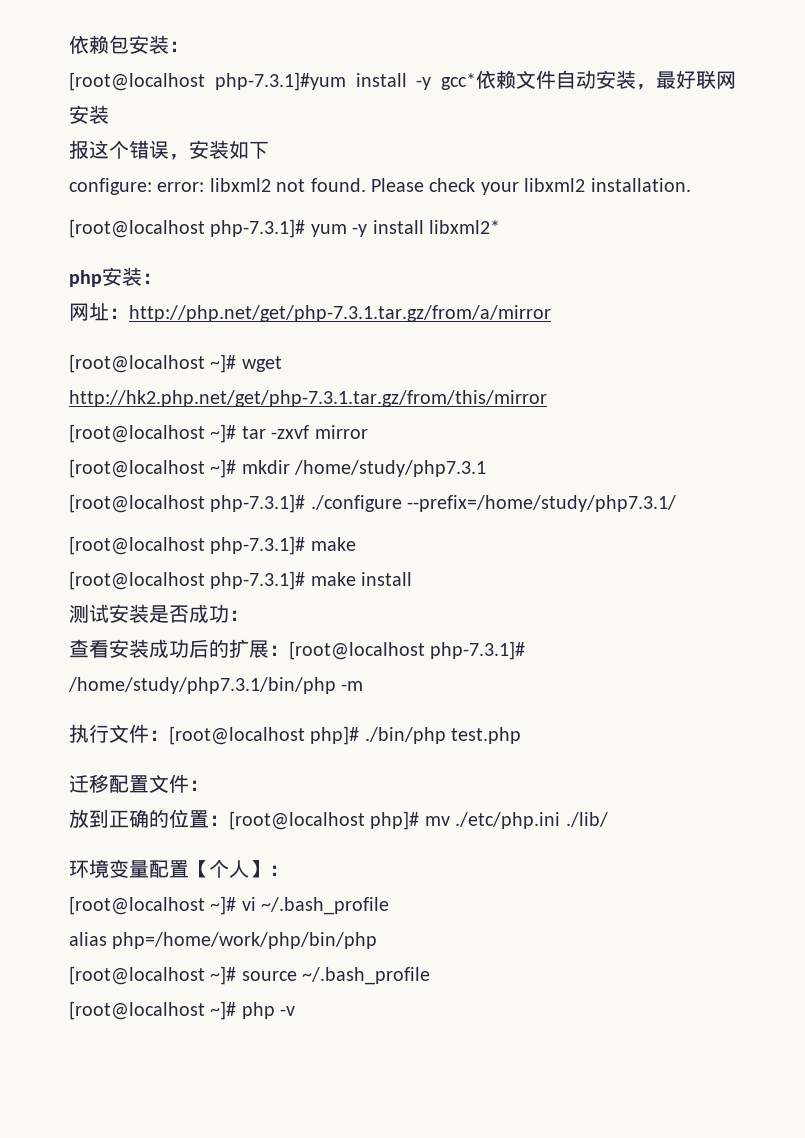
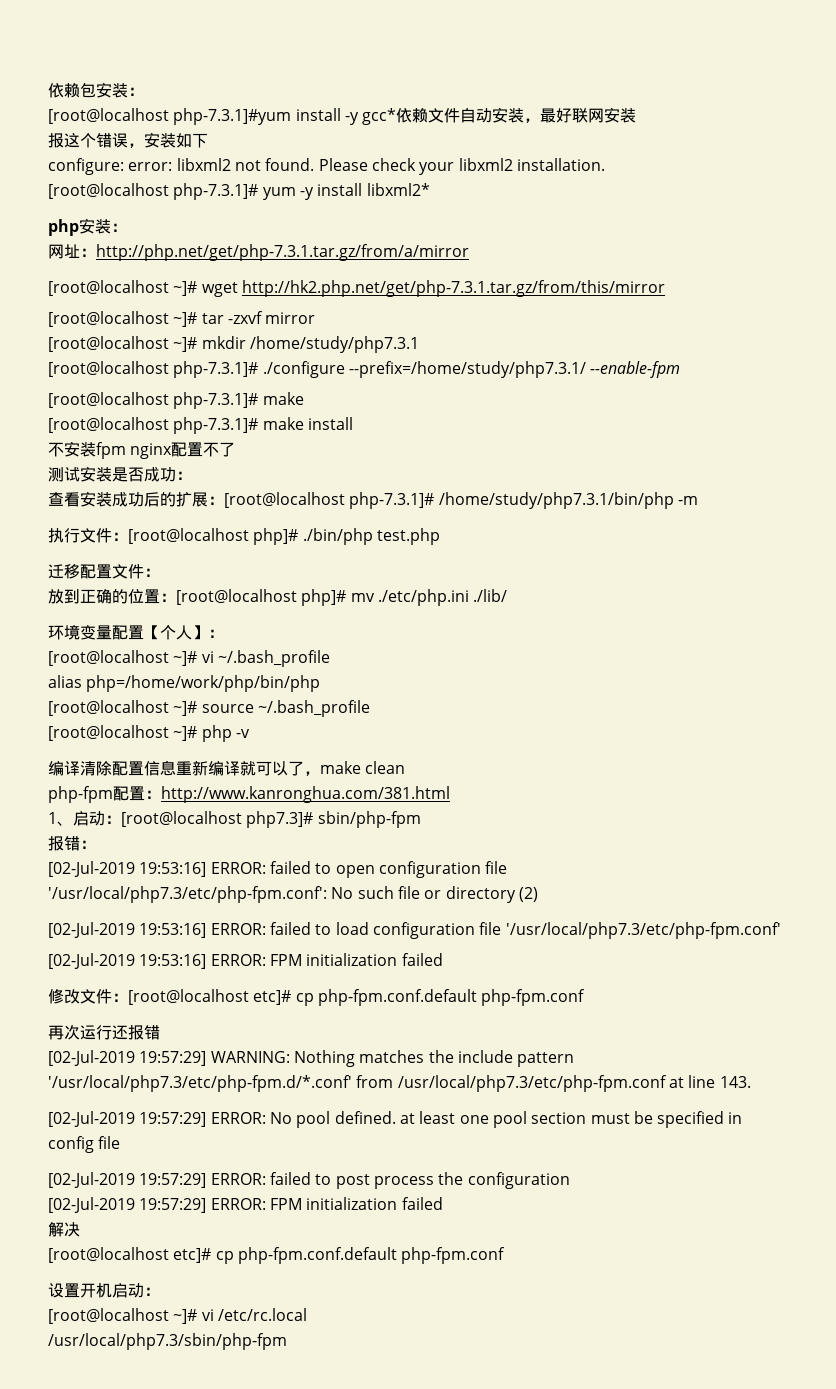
(677, 503) none -> [590,361,681,378] --enable-fpm
(413, 579) none -> [48,441,236,459] // 不安装fpm nginx配置不了
(296, 1011) none -> [48,760,406,776] [48,786,450,803] [48,811,421,828] [48,836,96,851] [48,861,508,878] [48,886,538,903] [48,922,781,939] [48,953,443,969] [48,988,586,1006] [48,1024,160,1040] [48,1050,575,1067] [48,1075,751,1092] [48,1111,743,1128] [48,1136,121,1153] [48,1172,570,1189] [48,1197,443,1213] [48,1222,80,1237] [48,1247,506,1264] [48,1283,160,1298] [48,1308,307,1324] [48,1333,287,1350] // 编译清除配置信息重新编译就可以了，make clean // php-fpm配置：http://www.kanronghua.com/381.html // 1、启动：[root@localhost php7.3]# sbin/php-fpm // 报错： // [02-Jul-2019 19:53:16] ERROR: failed to open configuration file '/usr/local/php7.3/etc/php-fpm.conf': No such file or directory (2) // [02-Jul-2019 19:53:16] ERROR: failed to load configuration file '/usr/local/php7.3/etc/php-fpm.conf' // [02-Jul-2019 19:53:16] ERROR: FPM initialization failed // 修改文件：[root@localhost etc]# cp php-fpm.conf.default php-fpm.conf // 再次运行还报错 // [02-Jul-2019 19:57:29] WARNING: Nothing matches the include pattern '/usr/local/php7.3/etc/php-fpm.d/*.conf' from /usr/local/php7.3/etc/php-fpm.conf at line 143. // [02-Jul-2019 19:57:29] ERROR: No pool defined. at least one pool section must be specified in config file // [02-Jul-2019 19:57:29] ERROR: failed to post process the configuration // [02-Jul-2019 19:57:29] ERROR: FPM initialization failed // 解决 // [root@localhost etc]# cp php-fpm.conf.default php-fpm.conf // 设置开机启动： // [root@localhost ~]# vi /etc/rc.local // /usr/local/php7.3/sbin/php-fpm

